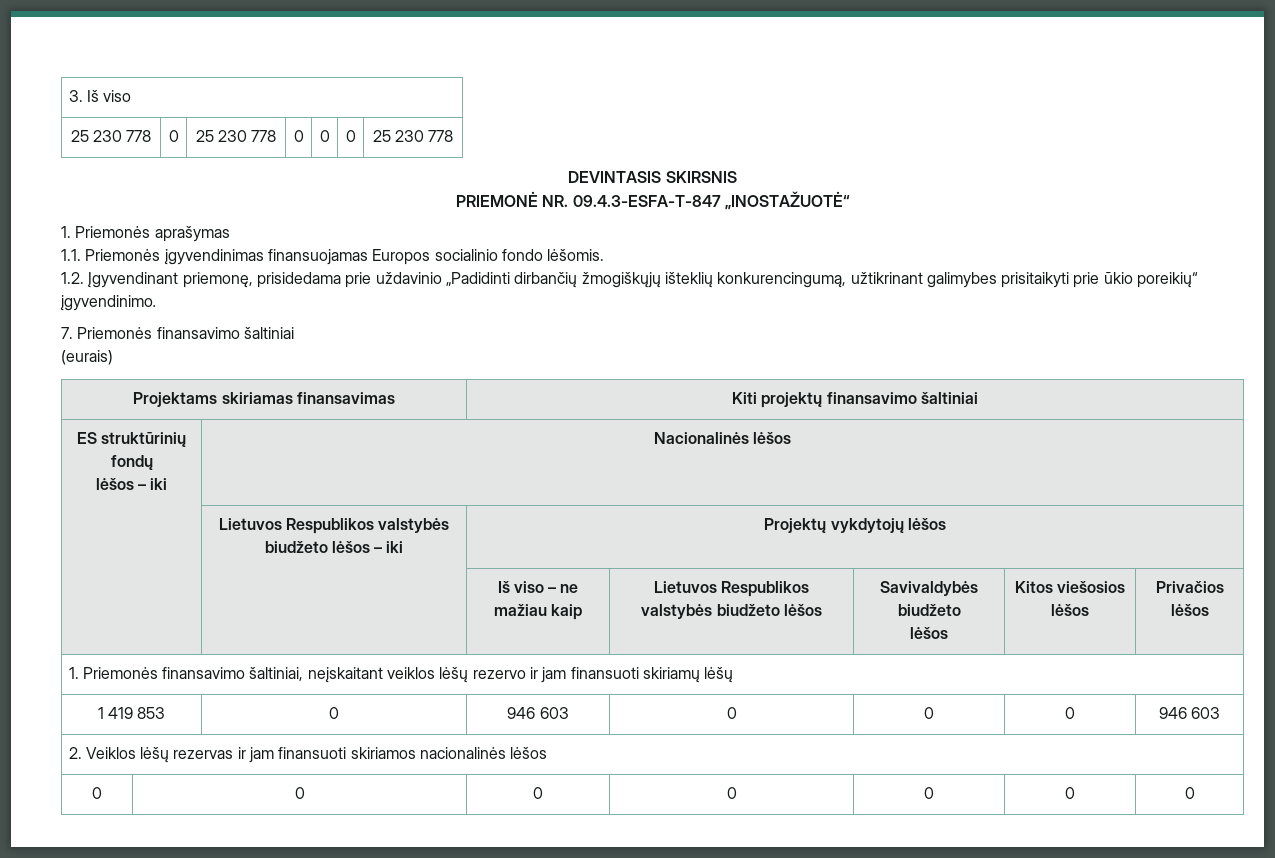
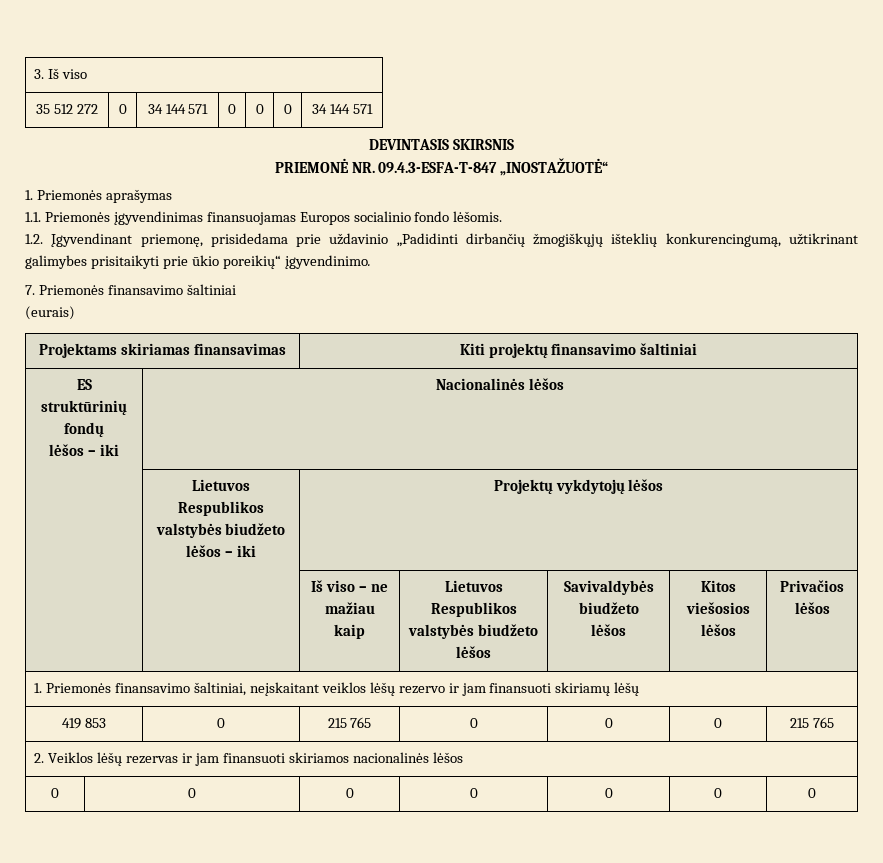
[70,130,152,142] [168,130,179,142] [195,130,277,142] [293,130,304,142] [319,130,330,142] [345,130,356,142] [372,130,454,142] 25 230 778 | 0 | 25 230 778 | 0 | 0 | 0 | 25 230 778 -> [36,104,98,114] [118,104,127,114] [147,104,209,114] [228,104,236,114] [255,104,264,114] [283,104,292,114] [312,104,373,114] 35 512 272 | 0 | 34 144 571 | 0 | 0 | 0 | 34 144 571
[97,707,104,719] 1 -> (640, 689) none
[507,707,569,719] [726,707,737,719] [924,707,934,719] [1065,707,1075,719] [1158,707,1221,719] 946 603 | 0 | 0 | 0 | 946 603 -> [327,717,372,728] [469,718,478,728] [604,718,613,728] [714,718,722,728] [790,717,834,728] 215 765 | 0 | 0 | 0 | 215 765

